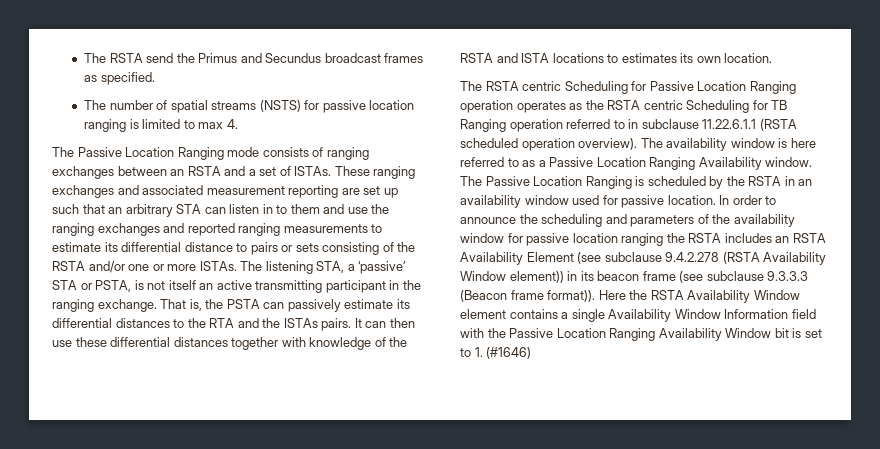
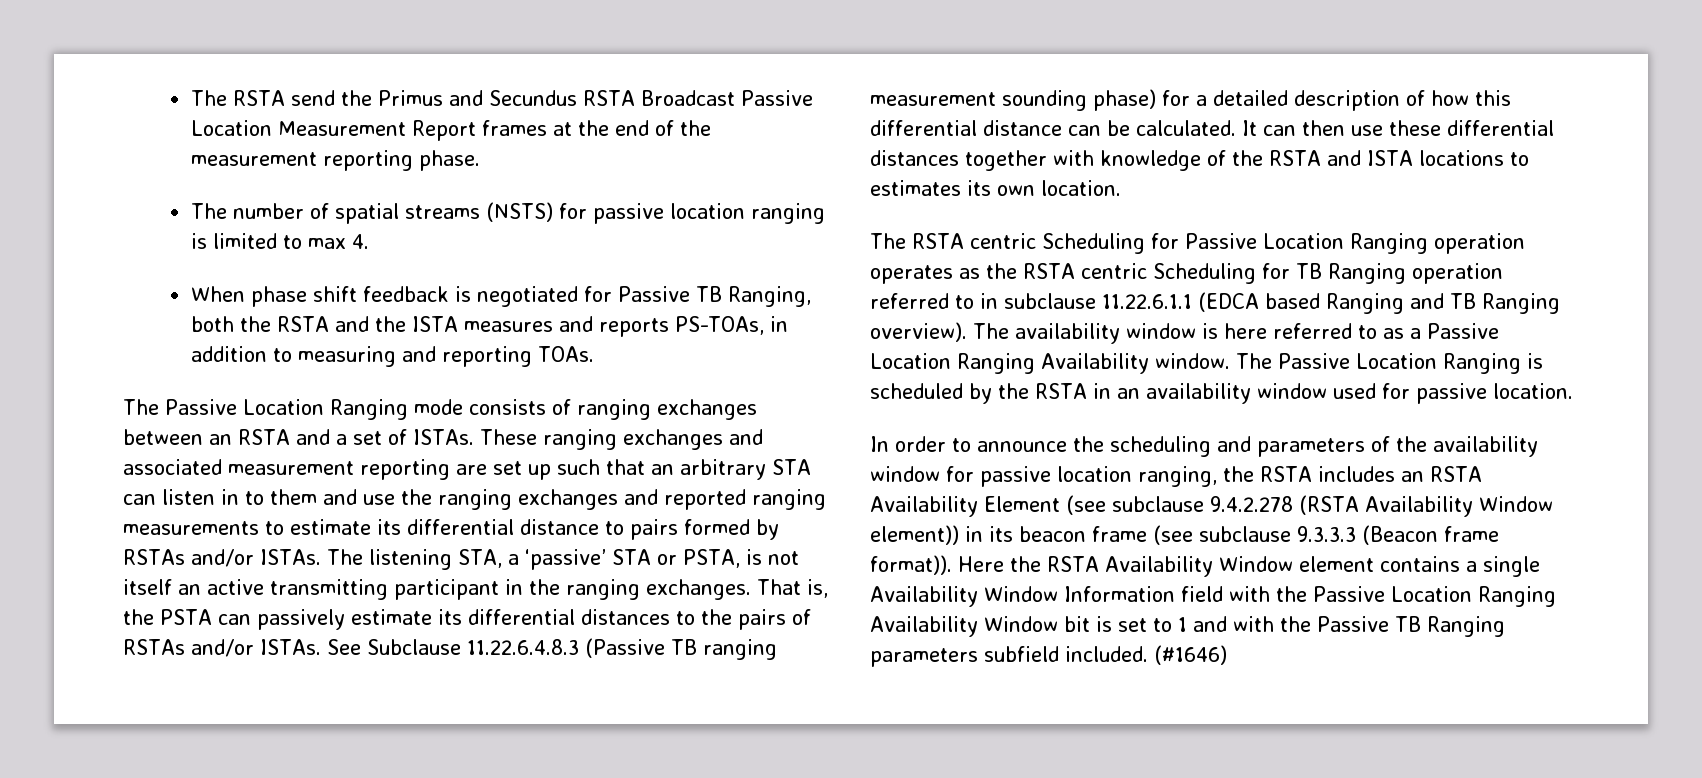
[324,53,424,63] [83,72,155,85] broadcast frames as specified. -> [582,90,813,106] [190,120,711,141] [190,150,480,171] RSTA Broadcast Passive Location Measurement Report frames at the end of the measurement reporting phase.
(238, 124) none -> [190,286,811,307] [190,316,789,337] [190,346,594,367] // When phase shift feedback is negotiated for Passive TB Ranging, both the RSTA and the ISTA measures and reports PS-TOAs, in addition to measuring and reporting TOAs.
[281,242,416,255] [52,261,197,273] or sets consisting of the RSTA and/or one or more -> [684,519,779,540] [123,549,254,567] formed by RSTAs and/or
[97,299,157,312] exchange. -> [646,579,751,600] exchanges.
[209,318,352,331] RTA and the ISTAs pairs. -> [737,609,811,630] [123,638,777,660] [870,89,1511,111] [870,120,1236,136] pairs of RSTAs and/or ISTAs. See Subclause 11.22.6.4.8.3 (Passive TB ranging measurement sounding phase) for a detailed description of how this differential distance can be calculated.
[759,119,797,131] [460,138,575,151] (RSTA scheduled operation -> [1198,292,1560,314] (EDCA based Ranging and TB Ranging
(716, 200) none -> (1573, 391) //
[621,233,664,246] ranging -> [1138,466,1217,487] ranging,
[474,347,483,357] 1. -> [1178,616,1505,637] [870,646,1148,667] 1 and with the Passive TB Ranging parameters subfield included.

